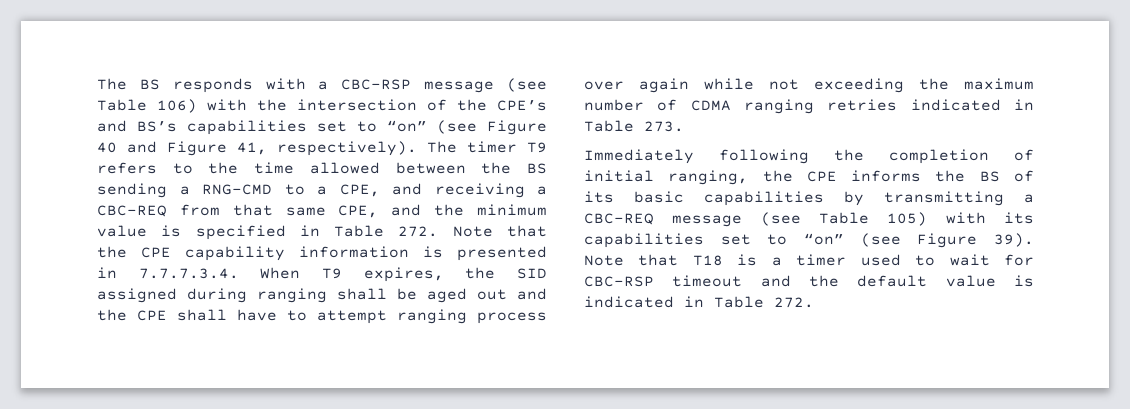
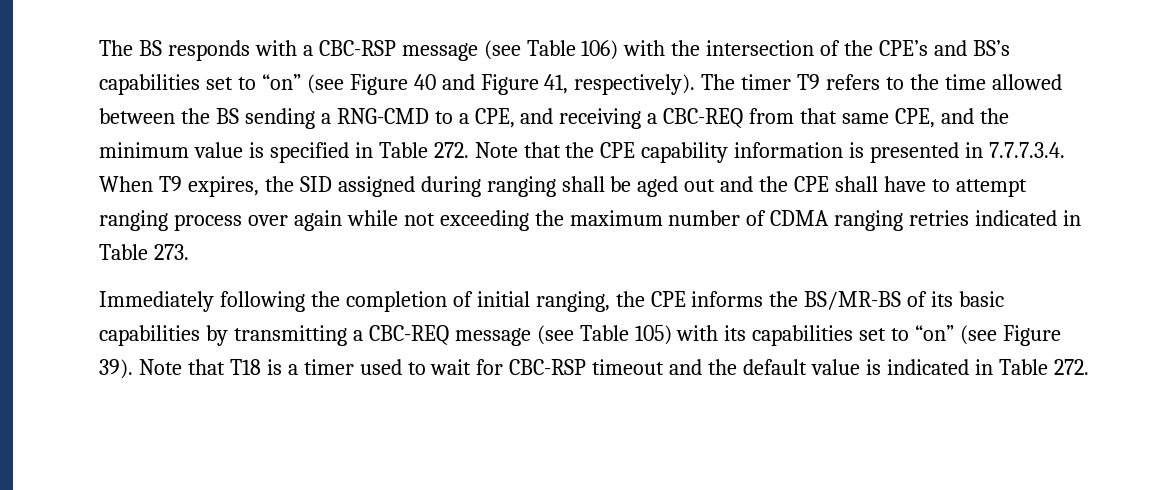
[979,171,1000,182] BS -> [804,291,902,310] BS/MR-BS

